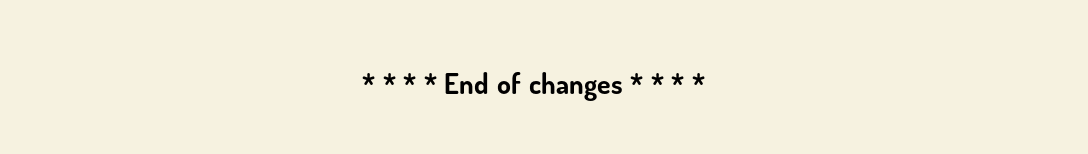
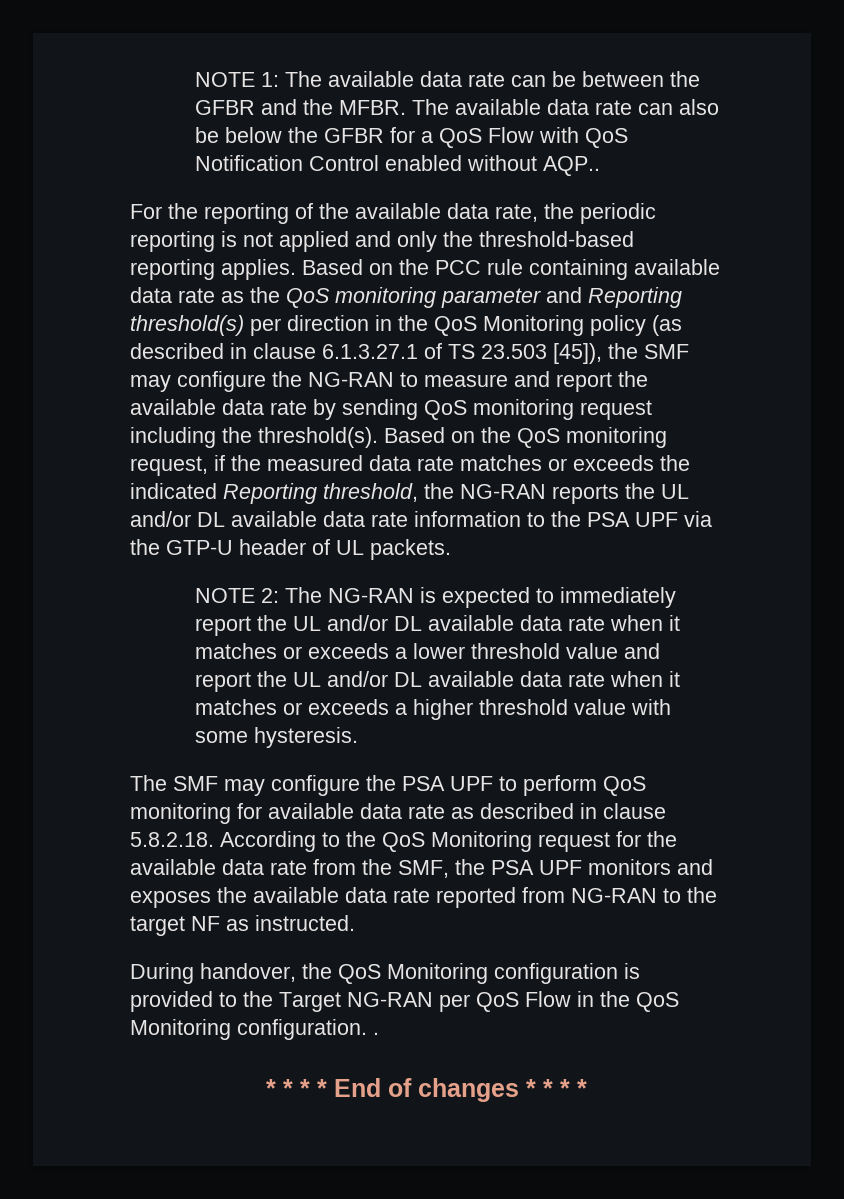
(362, 83) none -> [195,71,701,87] [195,99,720,115] [195,127,629,148] [195,155,601,176] [130,203,656,224] [130,231,634,252] [130,259,720,280] [130,287,682,308] [130,315,682,336] [130,343,689,364] [130,371,648,392] [130,399,652,420] [130,427,667,448] [130,455,690,476] [130,483,689,504] [130,511,712,527] [130,539,451,560] [195,587,677,608] [195,615,681,636] [195,643,661,659] [195,671,681,692] [195,699,672,720] [195,727,359,748] [130,775,646,796] [130,803,666,824] [130,831,677,852] [130,859,713,878] [130,887,717,908] [130,915,355,936] [130,963,640,984] [130,991,679,1012] [130,1019,379,1040] NOTE 1: The available data rate can be between the GFBR and the MFBR. The available data rate can also be below the GFBR for a QoS Flow with QoS Notification Control enabled without AQP.. // For the reporting of the available data rate, the periodic reporting is not applied and only the threshold-based reporting applies. Based on the PCC rule containing available data rate as the QoS monitoring parameter and Reporting threshold(s) per direction in the QoS Monitoring policy (as described in clause 6.1.3.27.1 of TS 23.503 [45]), the SMF may configure the NG-RAN to measure and report the available data rate by sending QoS monitoring request including the threshold(s). Based on the QoS monitoring request, if the measured data rate matches or exceeds the indicated Reporting threshold, the NG-RAN reports the UL and/or DL available data rate information to the PSA UPF via the GTP-U header of UL packets. // NOTE 2: The NG-RAN is expected to immediately report the UL and/or DL available data rate when it matches or exceeds a lower threshold value and report the UL and/or DL available data rate when it matches or exceeds a higher threshold value with some hysteresis. // The SMF may configure the PSA UPF to perform QoS monitoring for available data rate as described in clause 5.8.2.18. According to the QoS Monitoring request for the available data rate from the SMF, the PSA UPF monitors and exposes the available data rate reported from NG-RAN to the target NF as instructed. // During handover, the QoS Monitoring configuration is provided to the Target NG-RAN per QoS Flow in the QoS Monitoring configuration. . //

